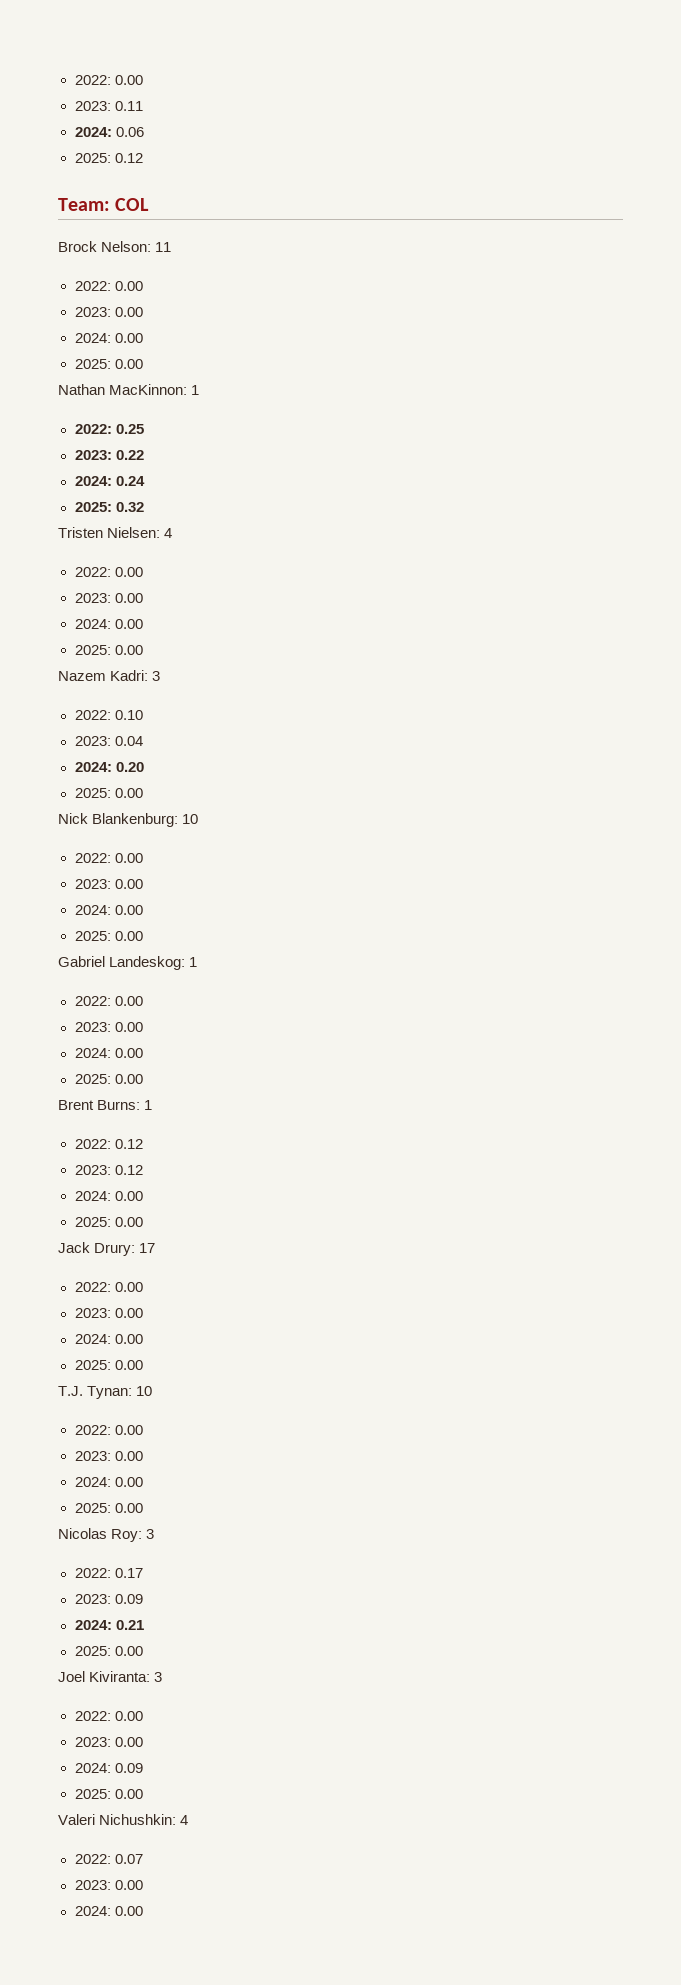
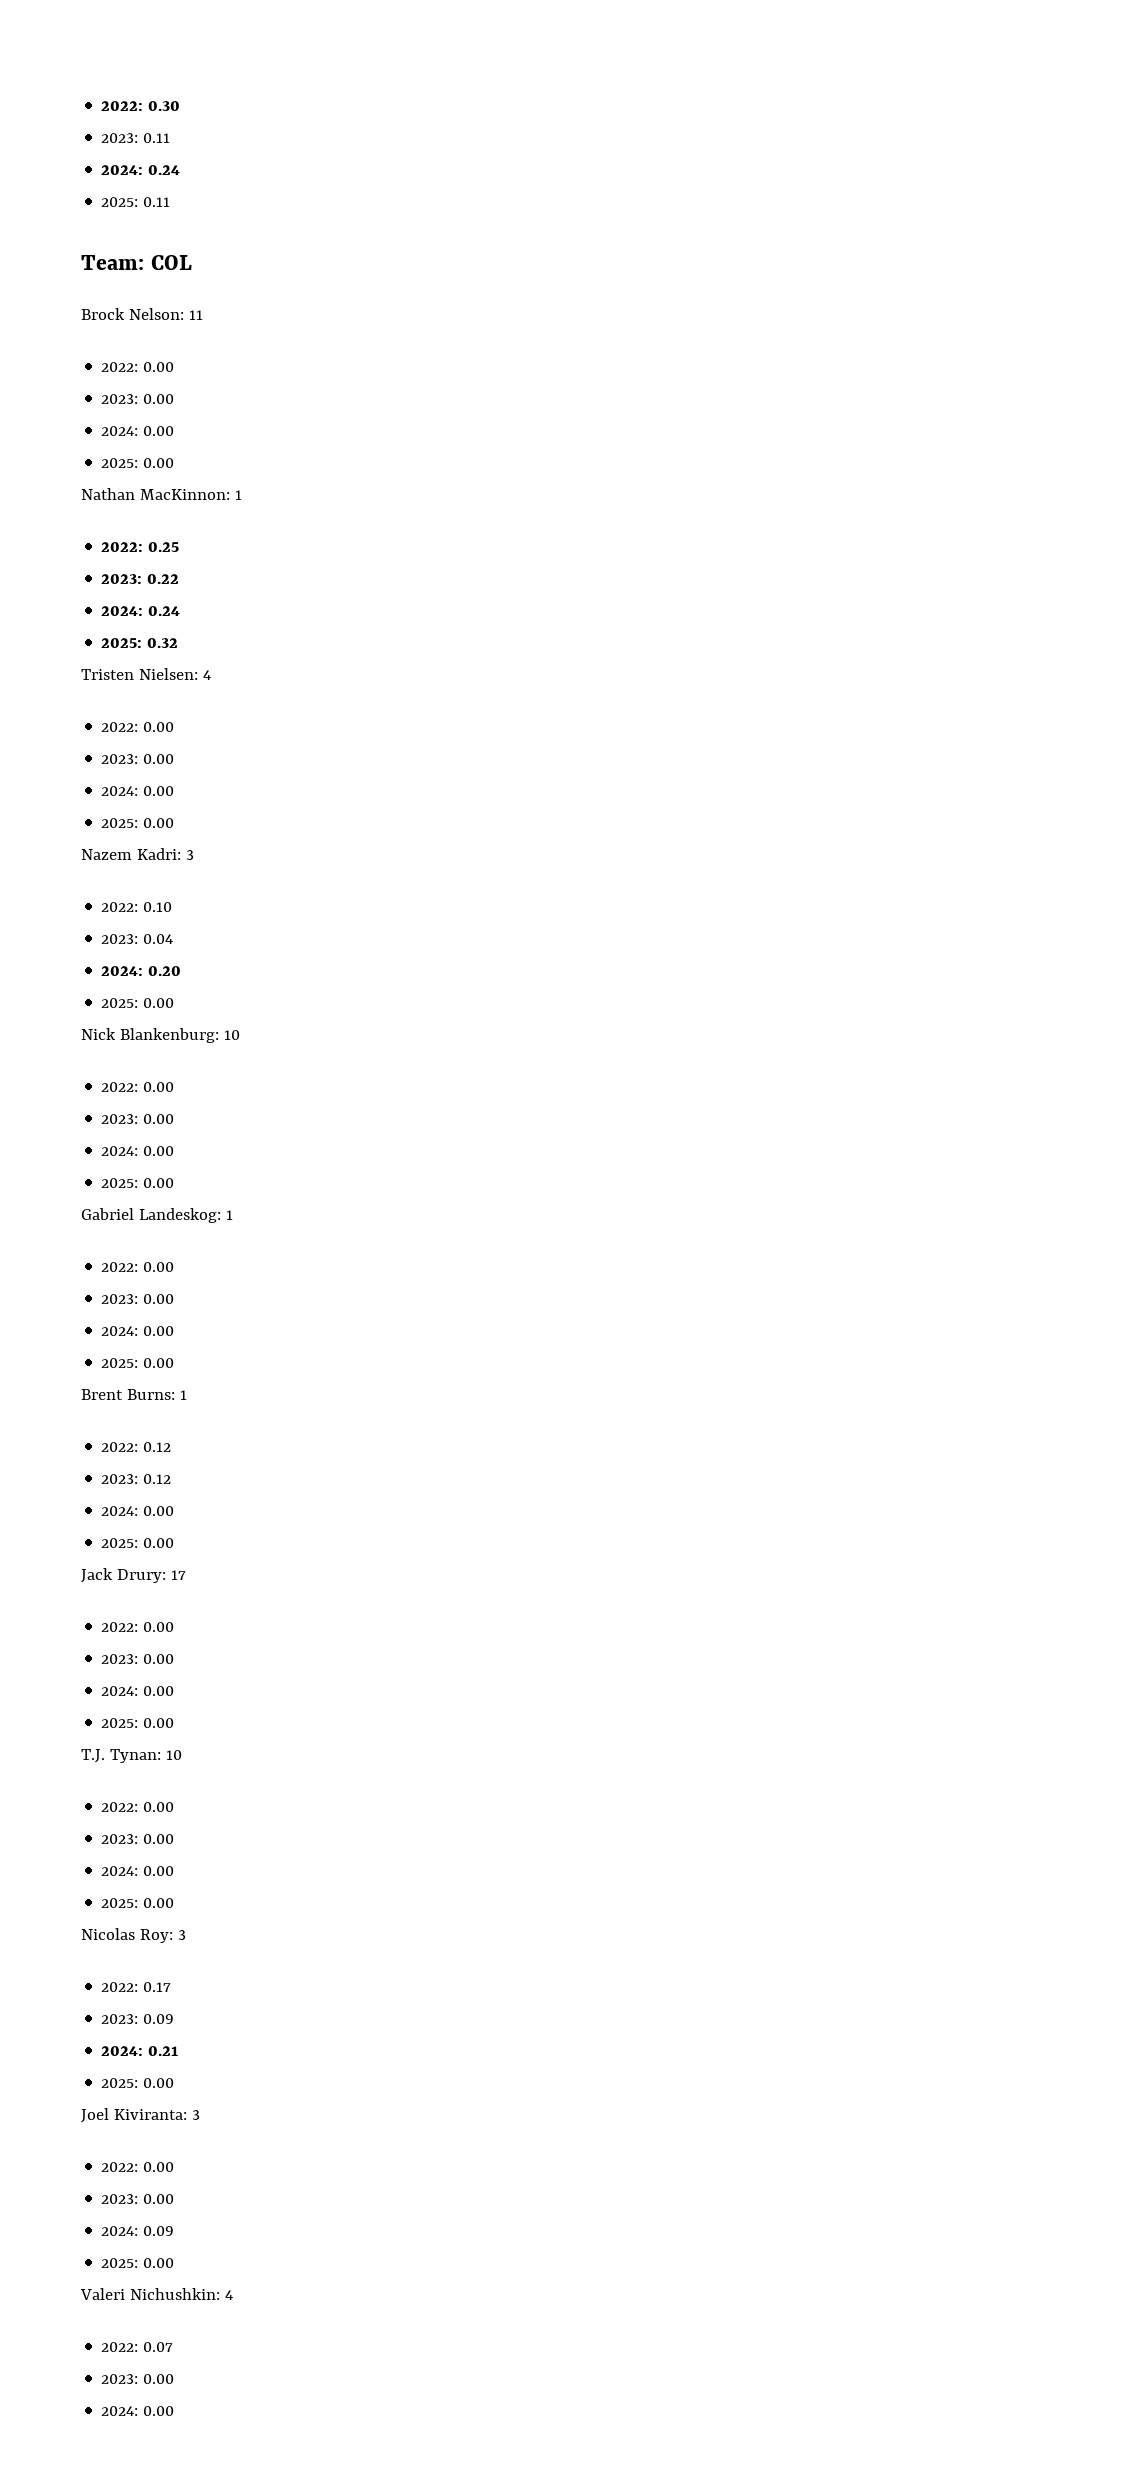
[74,75,143,85] 2022: 0.00 -> [101,101,181,111] 2022: 0.30
[115,127,144,137] [74,153,143,163] 0.06 // 2025: 0.12 -> [148,165,181,175] [101,197,171,207] 0.24 // 2025: 0.11

